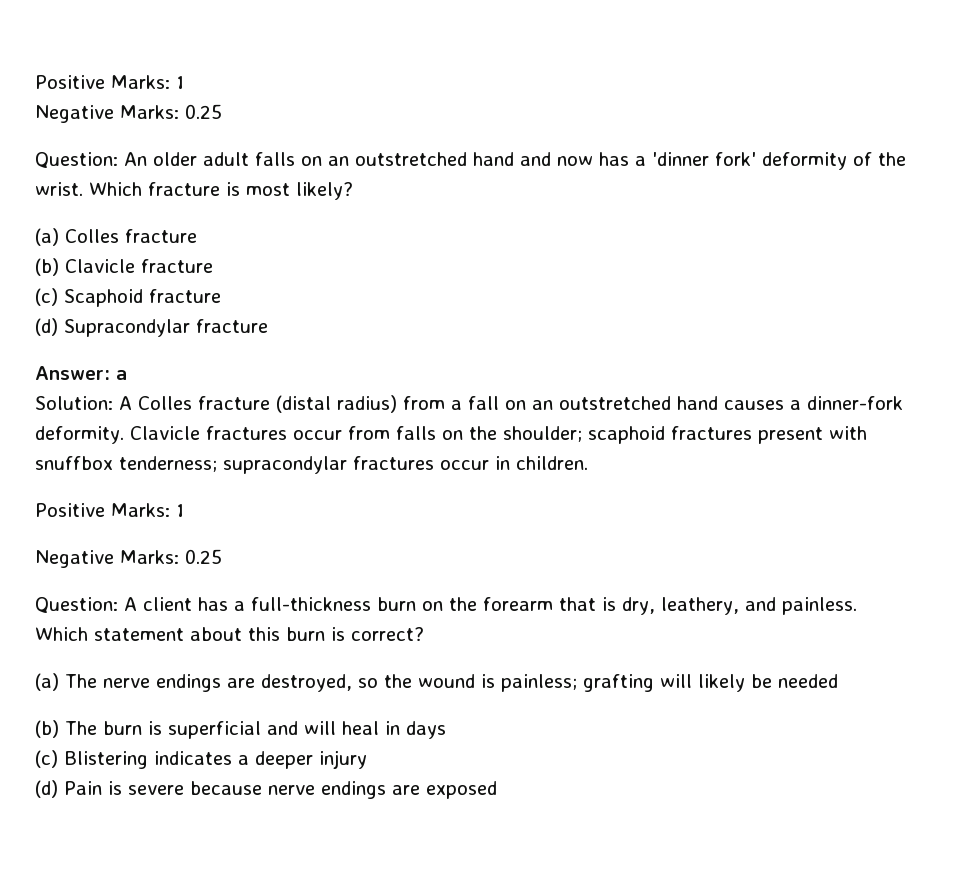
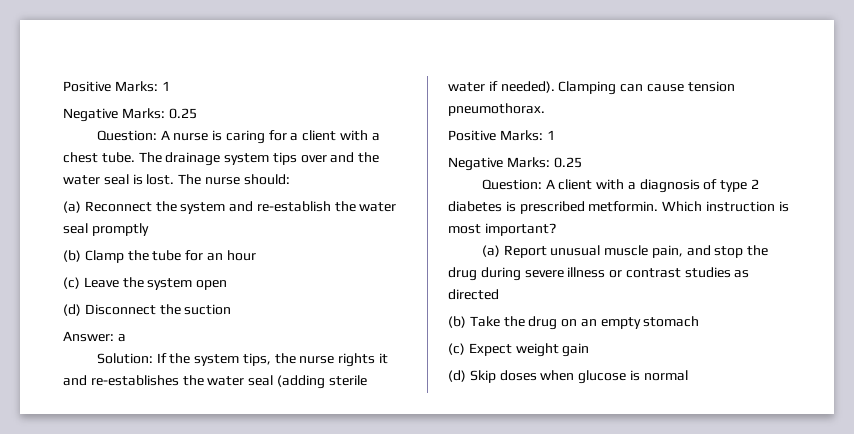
[35,75,184,89] [35,104,222,123] [35,152,906,170] [35,182,353,200] [35,228,197,246] [35,258,213,276] [35,288,221,307] [35,318,268,337] [35,366,127,380] [35,395,903,413] [35,426,867,444] [35,456,588,474] Positive Marks: 1 // Negative Marks: 0.25 // Question: An older adult falls on an outstretched hand and now has a 'dinner fork' deformity of the wrist. Which fracture is most likely? // (a) Colles fracture // (b) Clavicle fracture // (c) Scaphoid fracture // (d) Supracondylar fracture // Answer: a // Solution: A Colles fracture (distal radius) from a fall on an outstretched hand causes a dinner-fork deformity. Clavicle fractures occur from falls on the shoulder; scaphoid fractures present with snuffbox tenderness; supracondylar fractures occur in children. -> [63,81,170,92] [63,108,197,122] [96,130,380,144] [63,152,380,166] [63,174,290,185] [63,201,397,214] [63,223,149,236] [63,250,256,263] [63,277,228,290] [63,304,232,316] [63,331,126,342] [96,353,388,367] [63,375,367,389] [448,81,735,95] [448,103,545,116] Positive Marks: 1 // Negative Marks: 0.25 // Question: A nurse is caring for a client with a chest tube. The drainage system tips over and the water seal is lost. The nurse should: // (a) Reconnect the system and re-establish the water seal promptly // (b) Clamp the tube for an hour // (c) Leave the system open // (d) Disconnect the suction // Answer: a // Solution: If the system tips, the nurse rights it and re-establishes the water seal (adding sterile water if needed). Clamping can cause tension pneumothorax.
[198,597,857,615] [35,627,424,641] [35,673,838,692] [35,720,446,739] [35,750,367,769] [35,780,497,799] has a full-thickness burn on the forearm that is dry, leathery, and painless. Which statement about this burn is correct? // (a) The nerve endings are destroyed, so the wound is painless; grafting will likely be needed // (b) The burn is superficial and will heal in days // (c) Blistering indicates a deeper injury // (d) Pain is severe because nerve endings are exposed -> [596,179,759,193] [448,201,789,214] [448,223,556,236] [481,245,769,258] [448,267,750,281] [448,289,499,300] [448,316,700,330] [448,343,590,357] [448,370,688,384] with a diagnosis of type 2 diabetes is prescribed metformin. Which instruction is most important? // (a) Report unusual muscle pain, and stop the drug during severe illness or contrast studies as directed // (b) Take the drug on an empty stomach // (c) Expect weight gain // (d) Skip doses when glucose is normal

